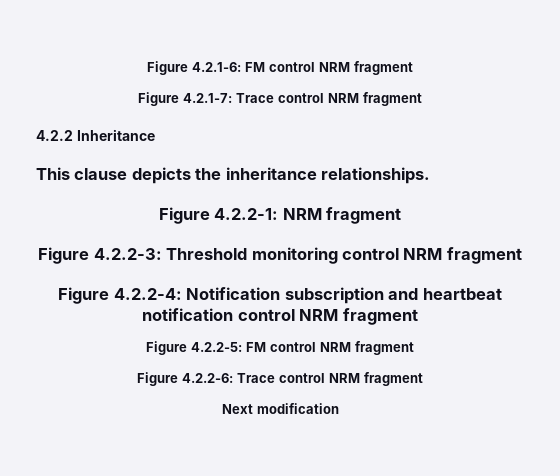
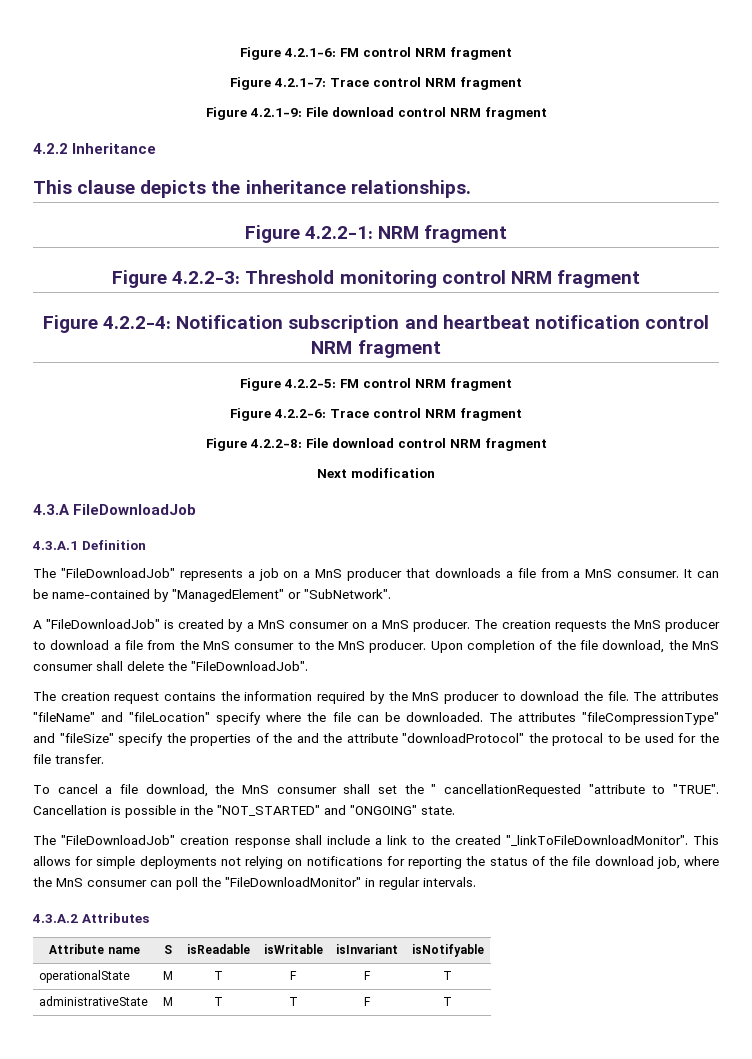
(422, 99) none -> [205,107,547,120] // Figure 4.2.1-9: File download control NRM fragment
[221,403,339,414] Next modification -> [205,438,547,451] [317,468,435,478] [33,504,197,515] [32,540,146,550] [33,568,720,581] [33,589,391,602] [33,619,721,632] [33,640,719,653] [33,661,308,671] [33,691,719,704] [33,712,719,725] [33,733,719,746] [33,754,104,764] [33,784,719,797] [33,805,455,818] [33,835,720,848] [33,856,720,869] [33,877,476,890] [32,913,149,923] [49,944,140,954] [163,945,172,954] [186,944,250,954] [263,944,323,954] [336,944,398,954] [411,944,484,957] [39,970,131,983] [162,971,173,980] [213,971,223,980] [290,971,297,980] [364,971,371,980] [443,971,452,980] [39,996,149,1006] [162,997,173,1006] [213,997,223,1006] [288,997,298,1006] [364,997,371,1006] [443,997,452,1006] Figure 4.2.2-8: File download control NRM fragment // Next modification // 4.3.A FileDownloadJob // 4.3.A.1 Definition // The "FileDownloadJob" represents a job on a MnS producer that downloads a file from a MnS consumer. It can be name-contained by "ManagedElement" or "SubNetwork". // A "FileDownloadJob" is created by a MnS consumer on a MnS producer. The creation requests the MnS producer to download a file from the MnS consumer to the MnS producer. Upon completion of the file download, the MnS consumer shall delete the "FileDownloadJob". // The creation request contains the information required by the MnS producer to download the file. The attributes "fileName" and "fileLocation" specify where the file can be downloaded. The attributes "fileCompressionType" and "fileSize" specify the properties of the and the attribute "downloadProtocol" the protocal to be used for the file transfer. // To cancel a file download, the MnS consumer shall set the " cancellationRequested "attribute to "TRUE". Cancellation is possible in the "NOT_STARTED" and "ONGOING" state. // The "FileDownloadJob" creation response shall include a link to the created "_linkToFileDownloadMonitor". This allows for simple deployments not relying on notifications for reporting the status of the file download job, where the MnS consumer can poll the "FileDownloadMonitor" in regular intervals. // 4.3.A.2 Attributes // Attribute name | S | isReadable | isWritable | isInvariant | isNotifyable // operationalState | M | T | F | F | T // administrativeState | M | T | T | F | T

